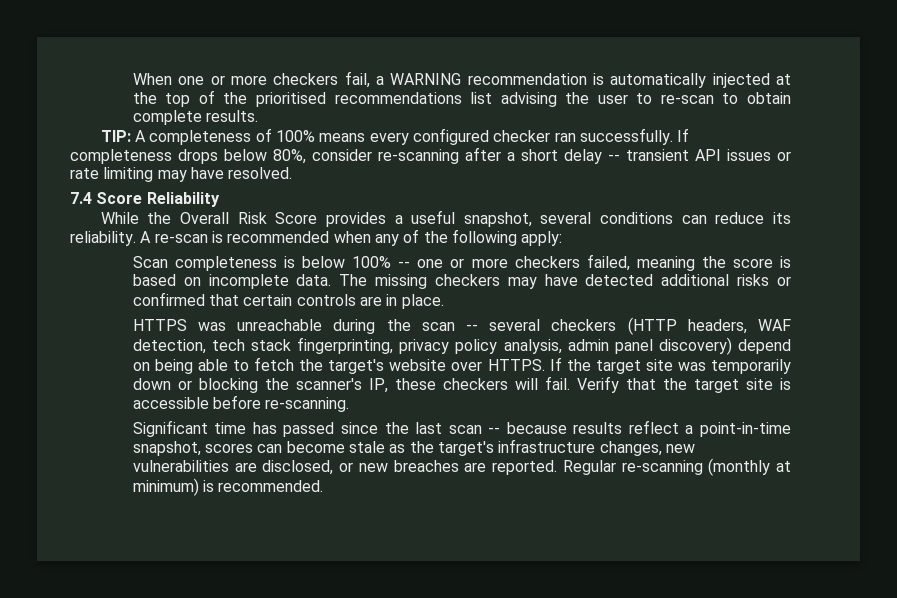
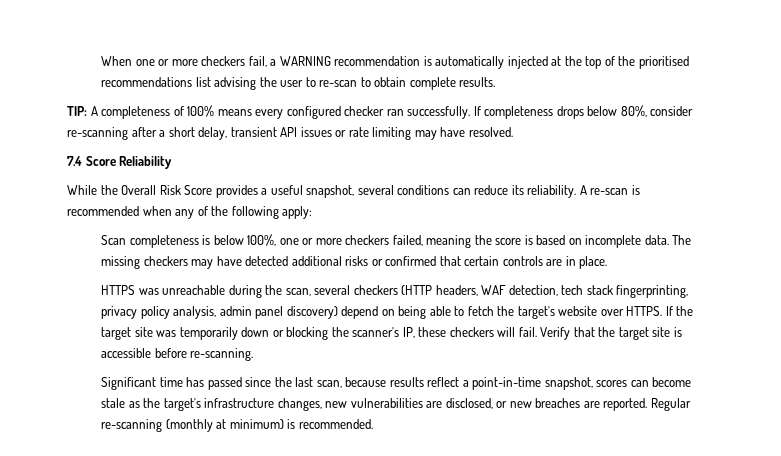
[564,149,620,164] delay -- -> [198,127,228,140] delay,
[352,256,411,268] 100% -- -> [247,234,277,246] 100%,
[421,322,479,331] scan -- -> [285,288,311,296] scan,
[448,425,501,434] scan -- -> [316,380,342,388] scan,

